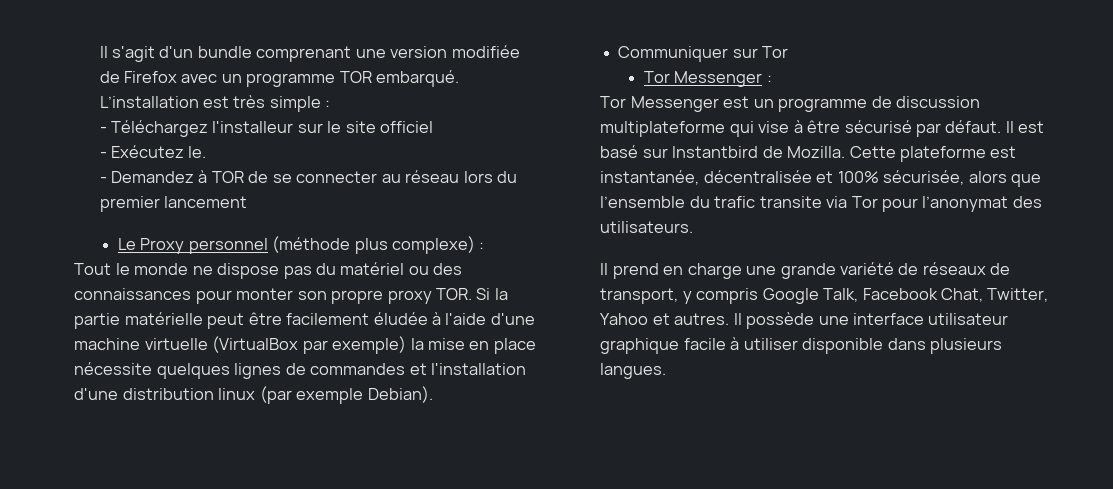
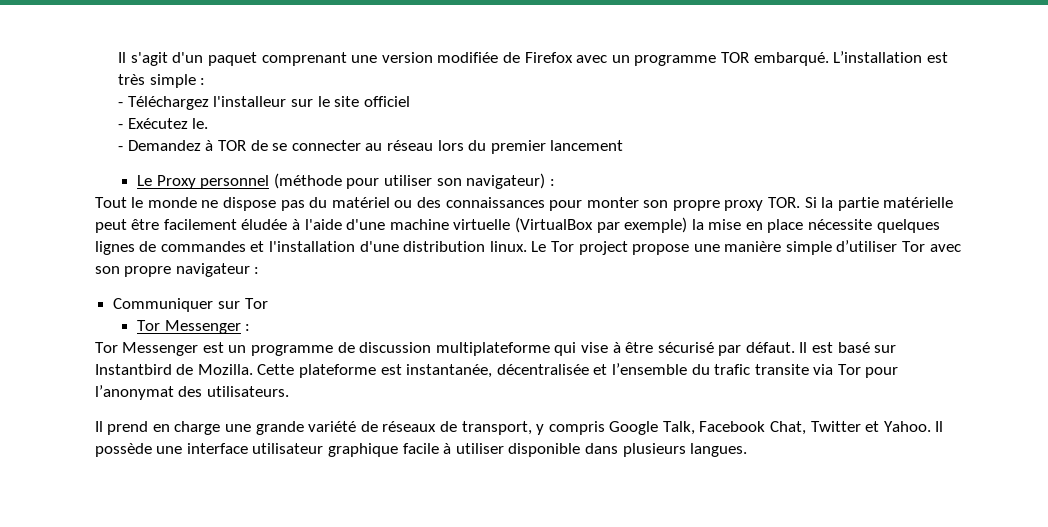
[197,46,252,58] bundle -> [208,52,258,66] paquet
[354,236,475,254] plus complexe) -> [346,173,546,189] pour utiliser son navigateur)
[218,386,433,404] linux (par exemple Debian). -> [489,240,961,255] [94,263,260,277] linux. Le Tor project propose une manière simple d’utiliser Tor avec son propre navigateur :
[837,170,1042,187] 100% sécurisée, alors que -> (608, 369) none
[987,288,1049,302] [600,313,730,325] Twitter, Yahoo et autres. -> [810,421,931,432] Twitter et Yahoo.

